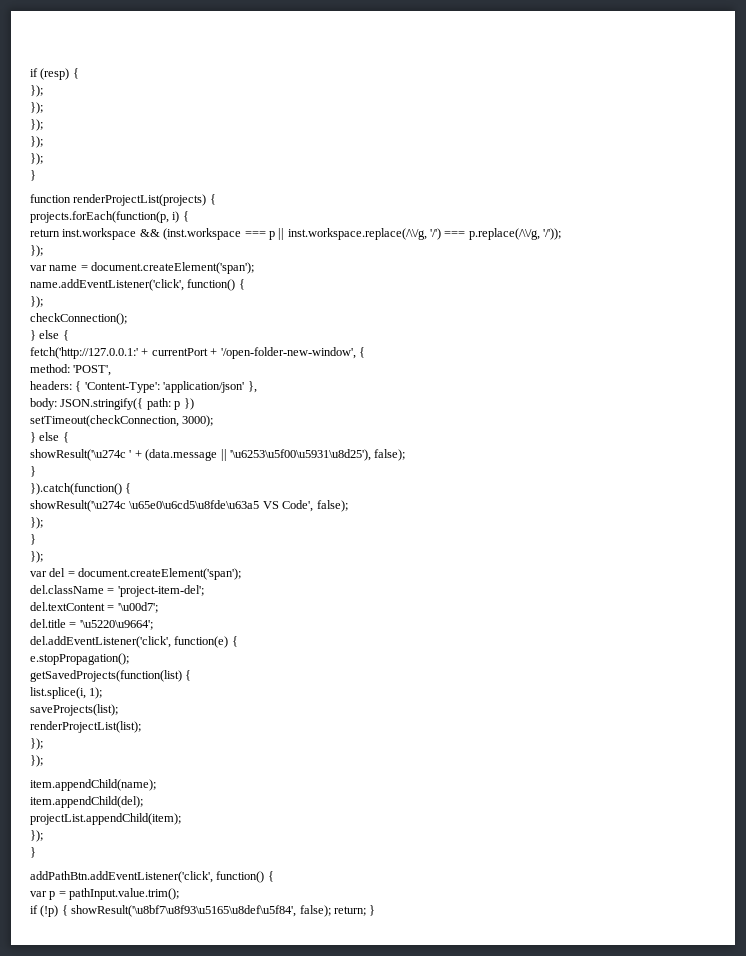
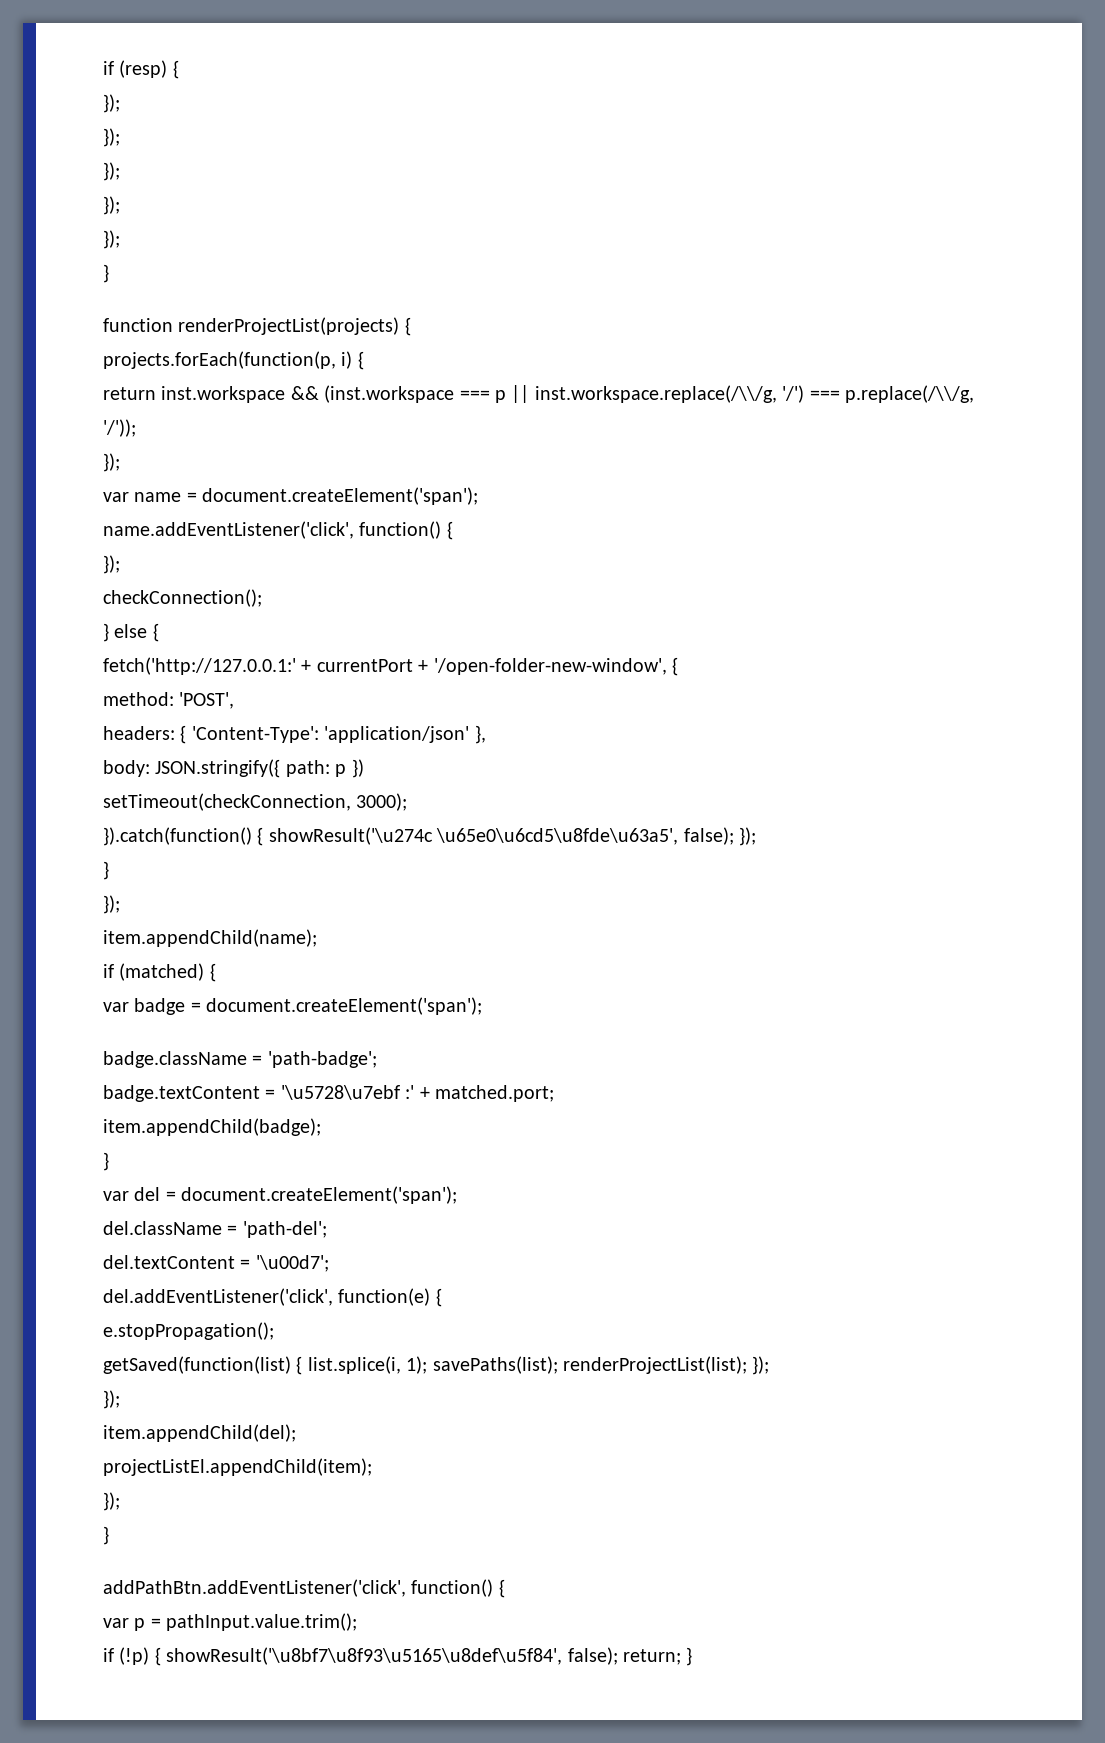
[30,432,69,443] [30,449,406,461] [30,466,36,477] [30,483,132,495] [30,500,348,512] } else { // showResult('\u274c ' + (data.message || '\u6253\u5f00\u5931\u8d25'), false); // } // }).catch(function() { // showResult('\u274c \u65e0\u6cd5\u8fde\u63a5 VS Code', false); // -> [103,827,734,846] }).catch(function() { showResult('\u274c \u65e0\u6cd5\u8fde\u63a5', false);
(43, 557) none -> [103,929,317,947] [103,963,216,982] [103,997,483,1015] [103,1051,377,1068] [103,1085,554,1102] [103,1118,321,1136] [103,1152,109,1171] // item.appendChild(name); // if (matched) { // var badge = document.createElement('span'); // badge.className = 'path-badge'; // badge.textContent = '\u5728\u7ebf :' + matched.port; // item.appendChild(badge); // }
[117,585,204,597] 'project-item-del'; -> [242,1221,327,1238] 'path-del';
[30,619,153,630] // del.title = '\u5220\u9664'; -> (329, 1263) none
[30,670,192,682] getSavedProjects(function(list) { // -> [103,1356,303,1375] getSaved(function(list) {
[30,704,118,716] // saveProjects(list); // -> [432,1356,558,1374] savePaths(list);
[30,738,43,750] [30,755,43,767] [30,779,156,791] // }); // }); // item.appendChild(name); -> [752,1356,770,1375] [103,1390,120,1409] }); // });
[30,813,181,825] projectList.appendChild(item); -> [103,1458,372,1476] projectListEl.appendChild(item);

